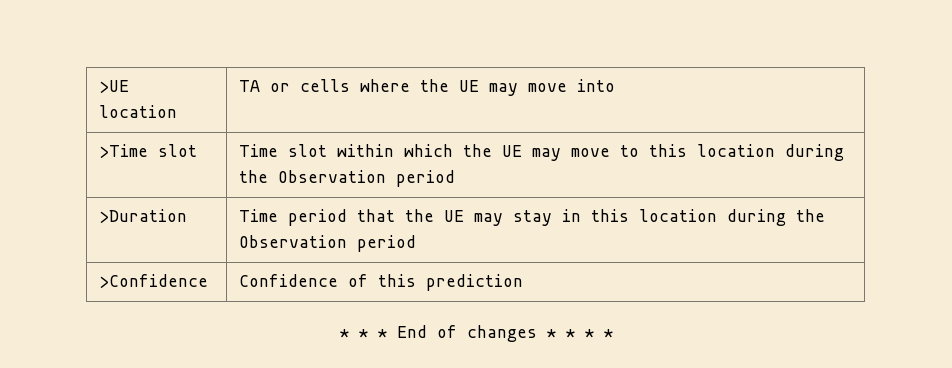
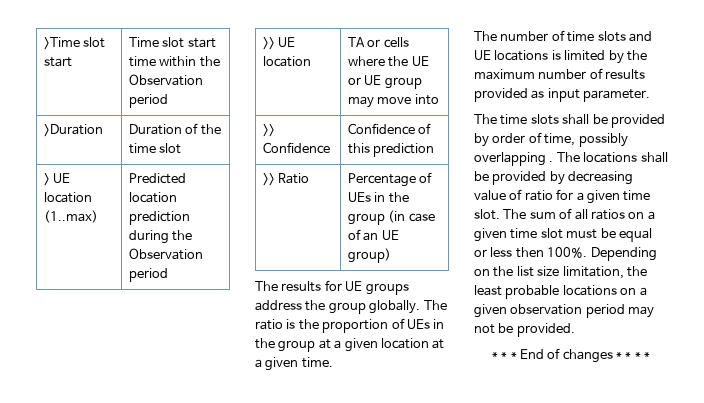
[99,80,130,93] >UE -> [43,37,106,50] [43,57,72,67] [128,37,216,48] [128,56,220,67] [128,74,203,86] [128,94,168,108] [43,124,103,137] [128,123,221,135] [128,143,182,154] [43,173,71,186] [43,192,92,203] [43,210,98,223] [128,173,186,184] [128,192,177,203] [128,211,190,225] [128,230,193,244] [128,248,203,260] [128,268,168,282] [262,37,296,50] >Time slot start | Time slot start time within the Observation period // >Duration | Duration of the time slot // > UE location (1..max) | Predicted location prediction during the Observation period // >> UE
(480, 86) none -> [347,75,422,89] or UE group
[99,144,198,158] [239,144,845,161] [239,170,456,187] [99,209,188,223] [239,209,826,226] [239,235,417,252] [99,274,209,288] [239,274,524,291] >Time slot | Time slot within which the UE may move to this location during the Observation period // >Duration | Time period that the UE may stay in this location during the Observation period // >Confidence | Confidence of this prediction -> [262,124,275,137] [262,142,330,154] [347,123,432,135] [347,143,435,157] [262,173,310,186] [347,172,433,187] [347,192,409,203] [347,210,435,225] [347,229,399,241] [347,248,391,263] [255,280,409,295] [255,300,447,314] [255,318,445,333] [255,338,445,352] [255,357,333,371] [474,30,652,42] [474,50,647,64] [474,68,646,80] [474,88,651,102] [474,114,665,128] [474,132,628,147] [474,152,668,166] [474,171,634,185] [474,189,651,204] [474,208,655,220] [474,228,652,242] [474,247,657,261] [474,266,647,279] [474,285,647,299] [474,304,655,318] [474,323,575,337] >> Confidence | Confidence of this prediction // >> Ratio | Percentage of UEs in the group (in case of an UE group) // The results for UE groups address the group globally. The ratio is the proportion of UEs in the group at a given location at a given time. // The number of time slots and UE locations is limited by the maximum number of results provided as input parameter. // The time slots shall be provided by order of time, possibly overlapping . The locations shall be provided by decreasing value of ratio for a given time slot. The sum of all ratios on a given time slot must be equal or less then 100%. Depending on the list size limitation, the least probable locations on a given observation period may not be provided.

